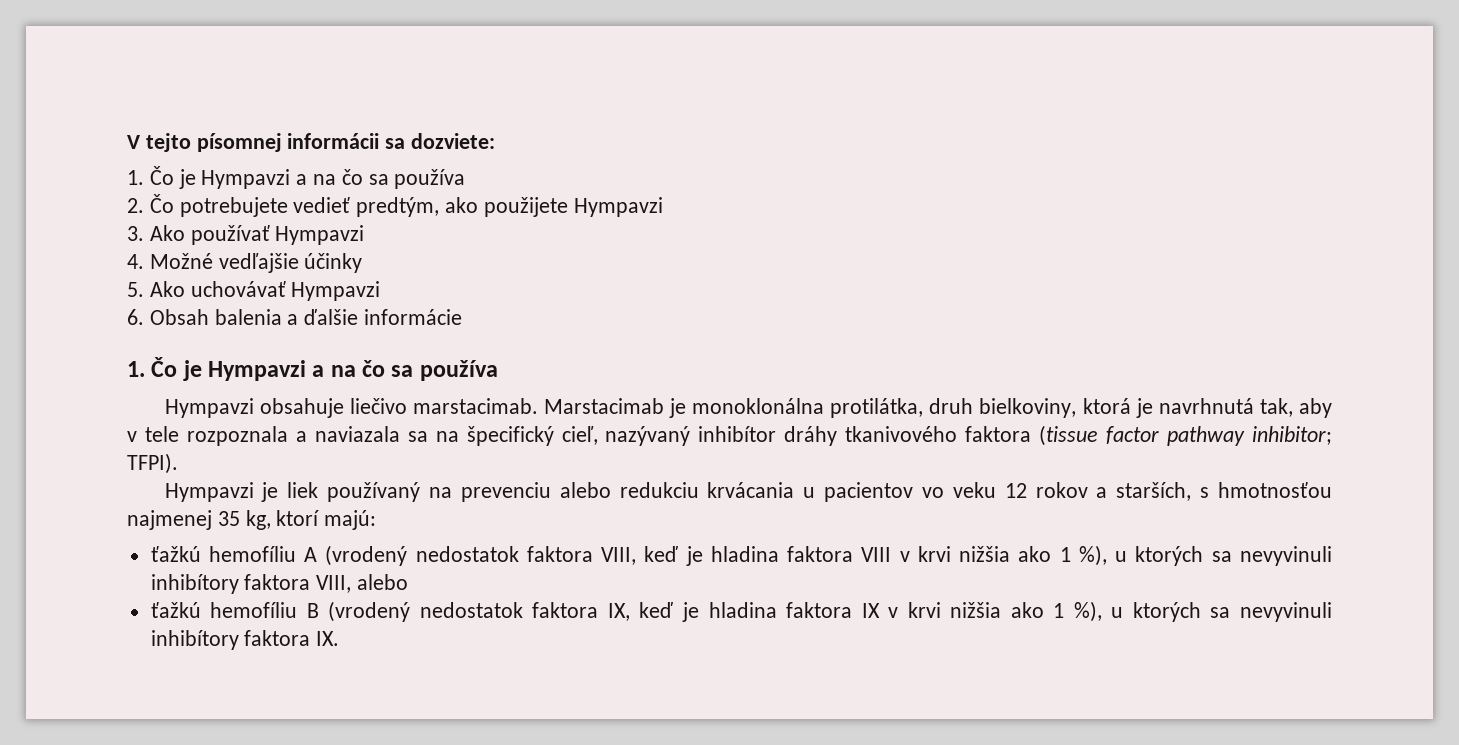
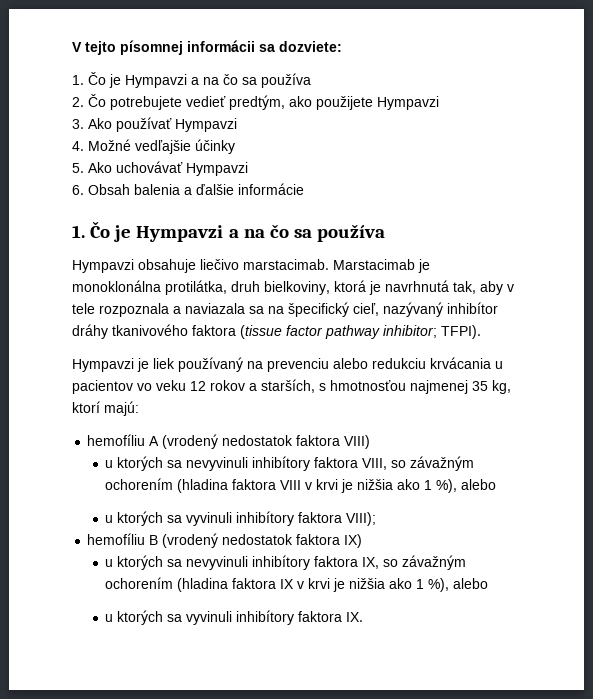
[150,546,201,562] ťažkú -> (139, 408) none
[601,545,1107,566] VIII, keď je hladina faktora VIII v krvi nižšia ako 1 %), -> [344,435,371,449] VIII) //
[357,574,409,590] [150,602,201,618] alebo // ťažkú -> [391,456,475,471] [105,478,497,493] [105,511,377,526] so závažným ochorením (hladina faktora VIII v krvi je nižšia ako 1 %), alebo // u ktorých sa vyvinuli inhibítory faktora VIII); //
[607,601,1332,622] [150,630,311,650] IX, keď je hladina faktora IX v krvi nižšia ako 1 %), u ktorých sa nevyvinuli inhibítory faktora -> [344,534,363,548] [105,555,467,570] [105,577,489,592] [105,610,343,625] IX) // u ktorých sa nevyvinuli inhibítory faktora IX, so závažným ochorením (hladina faktora IX v krvi je nižšia ako 1 %), alebo // u ktorých sa vyvinuli inhibítory faktora

